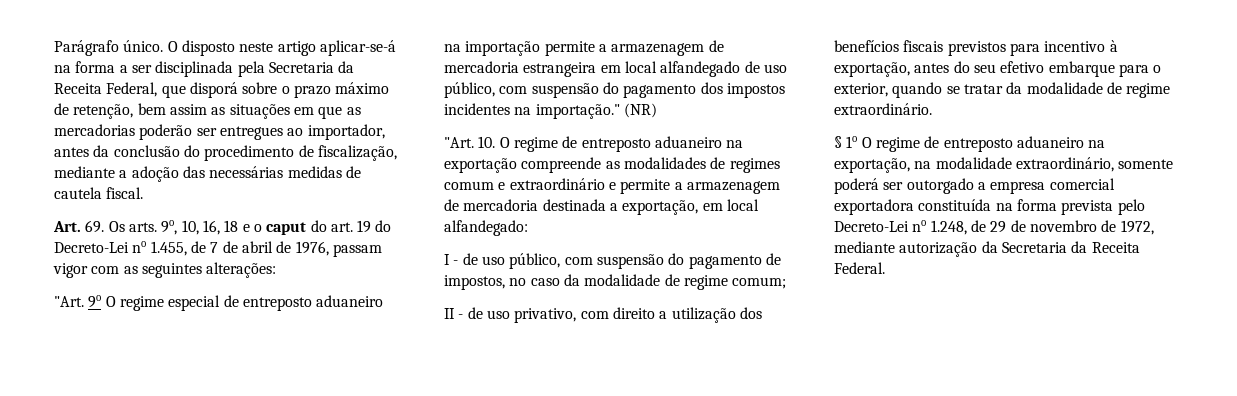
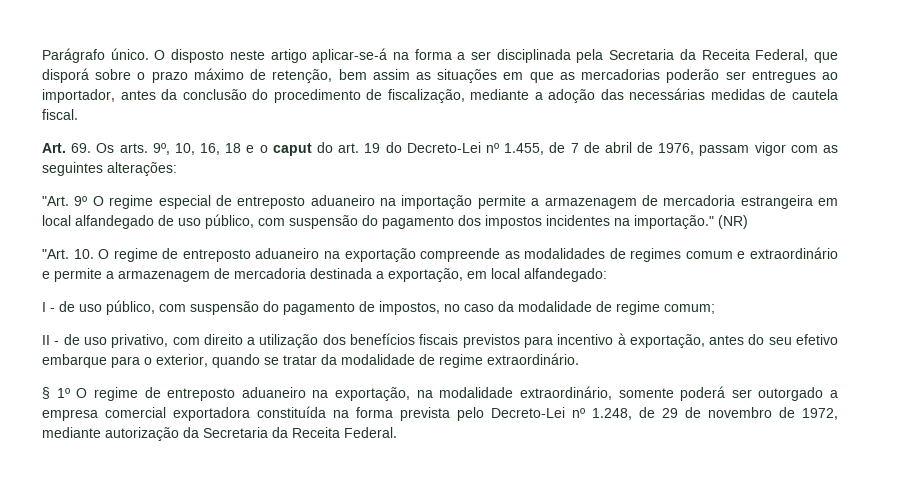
[161,220,178,235] 9o, -> [152,143,170,155] 9º,
[132,241,147,253] no -> [485,143,499,153] nº
[88,295,102,308] 9o -> [74,196,88,206] 9º
[846,136,858,148] 1o -> [56,388,70,398] 1º
[912,220,927,232] no -> [572,408,585,418] nº

